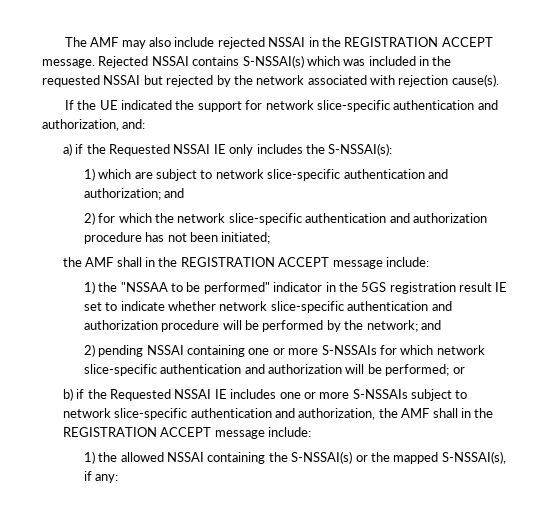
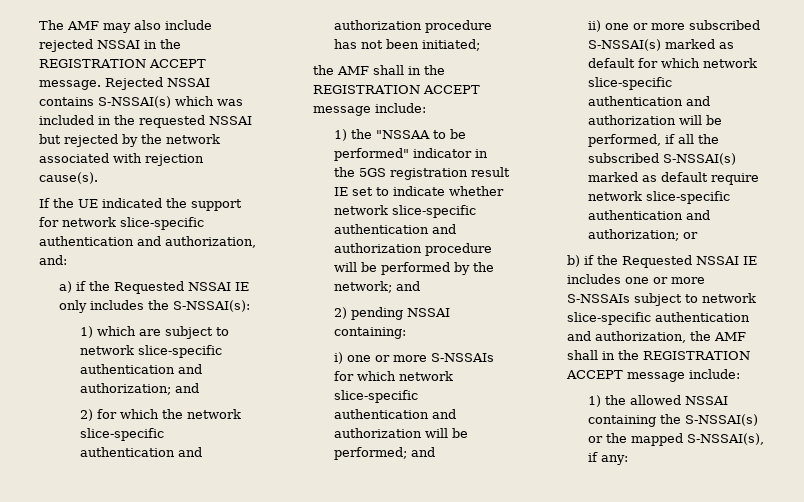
[187,345,246,357] containing -> [333,327,406,339] [333,352,343,364] containing: // i)
(450, 370) none -> [410,447,435,457] [587,20,760,32] [587,39,734,51] [587,58,757,68] [587,77,672,90] [587,96,710,106] [587,115,722,125] [587,134,719,147] [587,153,736,165] [587,172,759,185] [587,191,730,204] [587,210,710,220] [587,229,679,241] and // ii) one or more subscribed S-NSSAI(s) marked as default for which network slice-specific authentication and authorization will be performed, if all the subscribed S-NSSAI(s) marked as default require network slice-specific authentication and authorization;

